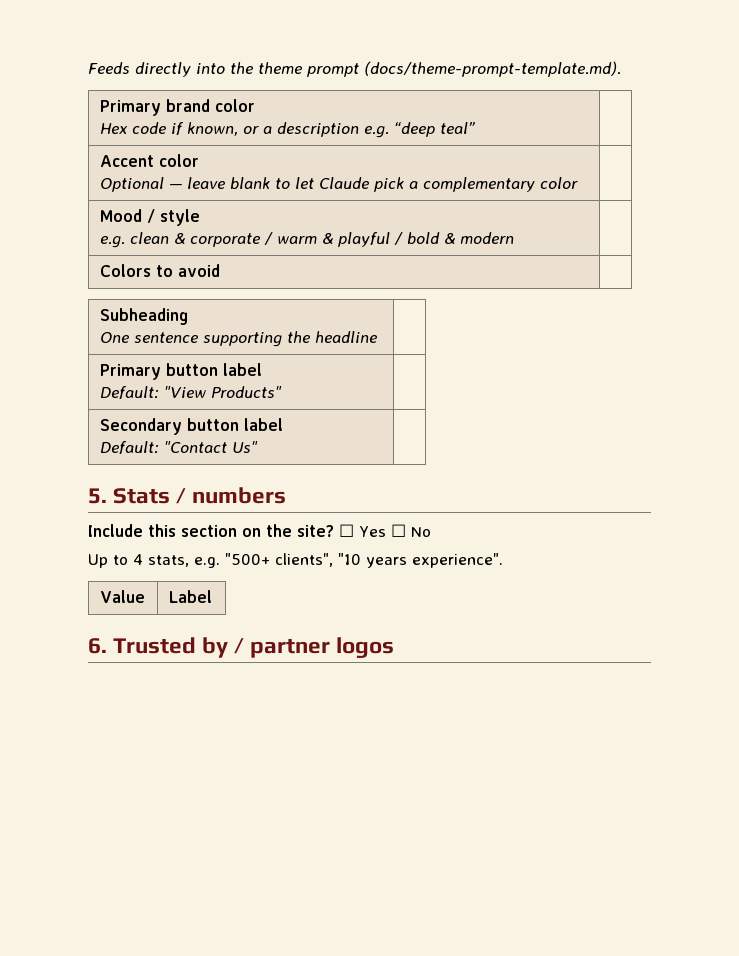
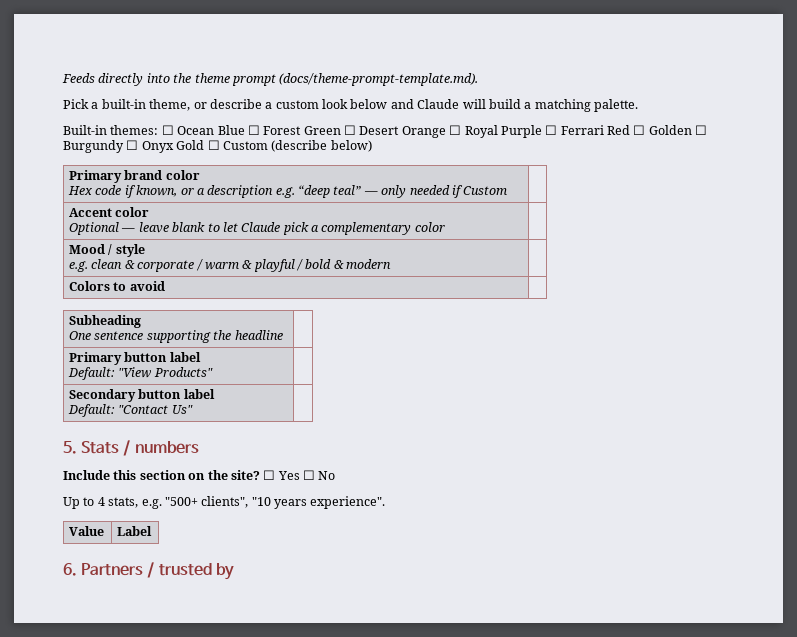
(621, 69) none -> [63,99,638,112] [63,125,708,138] [63,140,372,153] // Pick a built-in theme, or describe a custom look below and Claude will build a matching palette. // Built-in themes: ☐ Ocean Blue ☐ Forest Green ☐ Desert Orange ☐ Royal Purple ☐ Ferrari Red ☐ Golden ☐ Burgundy ☐ Onyx Gold ☐ Custom (describe below)
(475, 128) none -> [363,185,508,198] — only needed if Custom
[113,637,395,658] Trusted by / partner logos -> [81,562,234,580] Partners / trusted by

